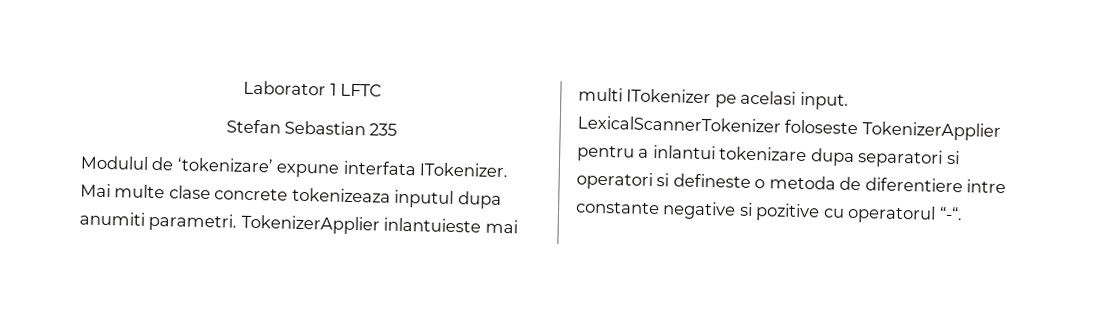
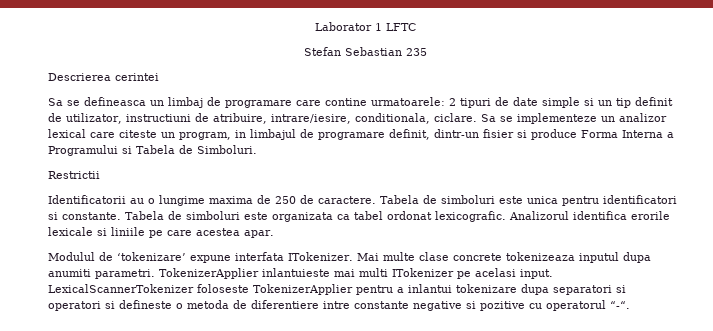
(398, 129) none -> [48,73,159,81] [48,97,673,108] [48,113,667,124] [48,129,674,140] [48,145,257,156] [48,171,100,179] [48,195,677,206] [48,211,670,222] [48,227,274,238] // Descrierea cerintei // Sa se defineasca un limbaj de programare care contine urmatoarele: 2 tipuri de date simple si un tip definit de utilizator, instructiuni de atribuire, intrare/iesire, conditionala, ciclare. Sa se implementeze un analizor lexical care citeste un program, in limbajul de programare definit, dintr-un fisier si produce Forma Interna a Programului si Tabela de Simboluri. // Restrictii // Identificatorii au o lungime maxima de 250 de caractere. Tabela de simboluri este unica pentru identificatori si constante. Tabela de simboluri este organizata ca tabel ordonat lexicografic. Analizorul identifica erorile lexicale si liniile pe care acestea apar.

